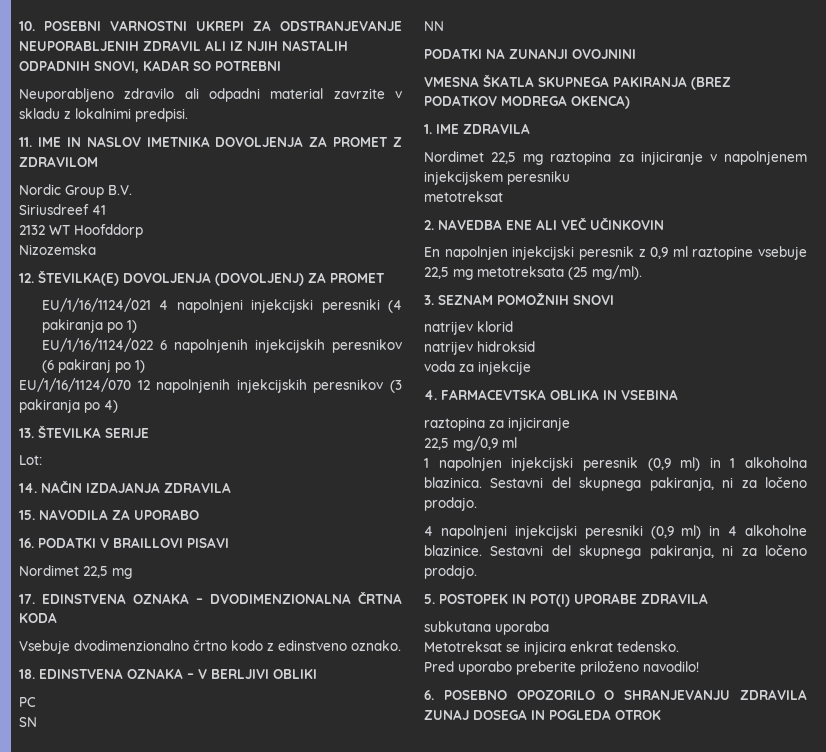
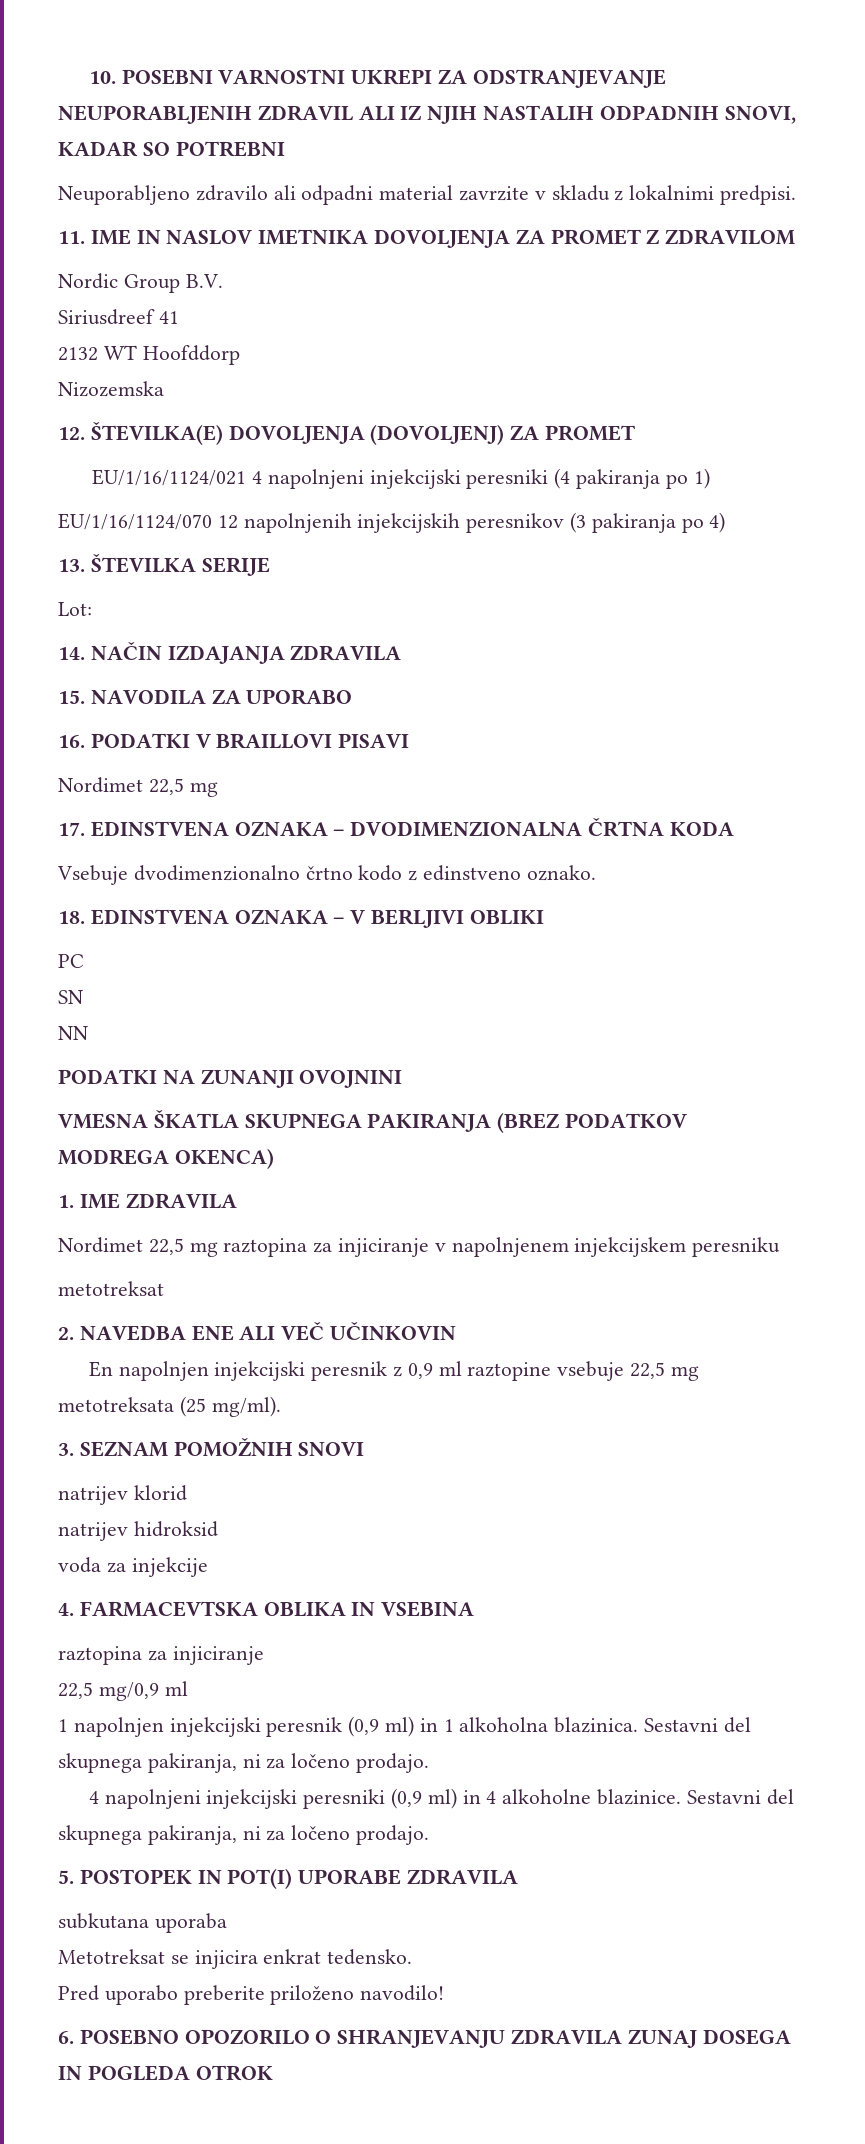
[41,338,403,353] [41,359,145,373] // EU/1/16/1124/022 6 napolnjenih injekcijskih peresnikov (6 pakiranj po 1) -> (710, 478) none

